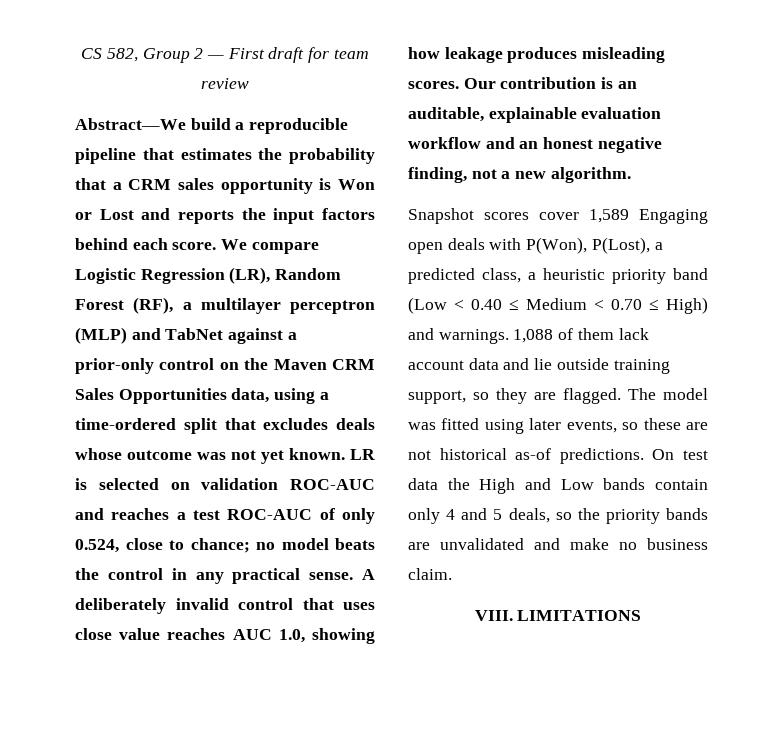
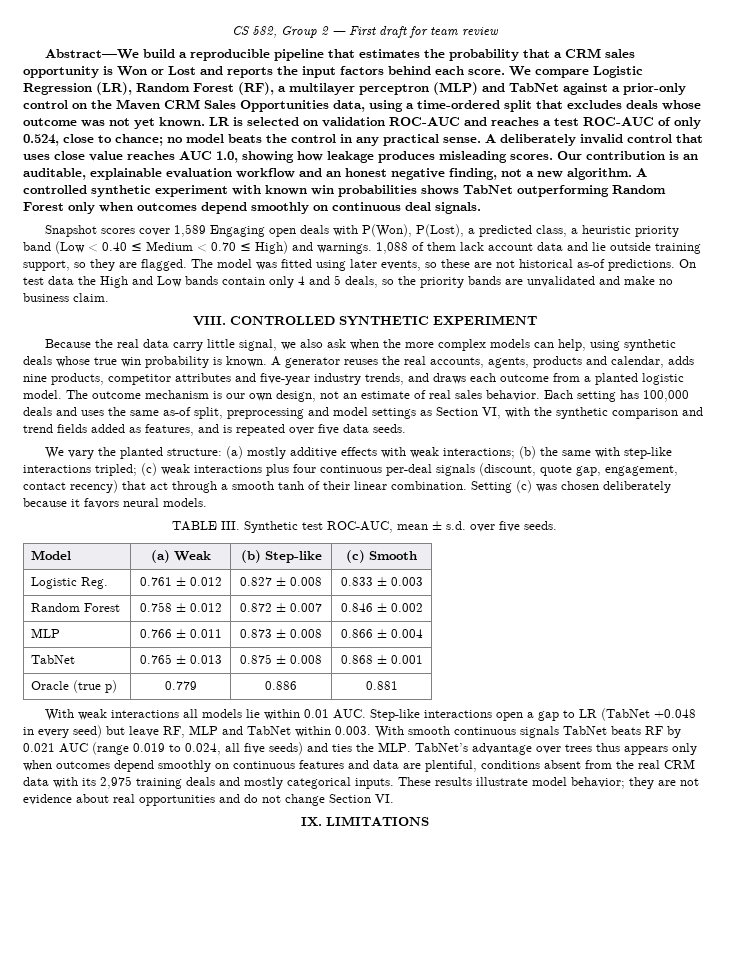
(631, 175) none -> [636,168,647,177] [23,185,666,197] [23,202,481,214] A controlled synthetic experiment with known win probabilities shows TabNet outperforming Random Forest only when outcomes depend smoothly on continuous deal signals.
(513, 615) none -> [229,315,537,326] [44,339,676,351] [23,356,694,368] [23,373,684,385] [23,390,689,402] [23,407,703,419] [23,424,406,436] [44,446,672,459] [23,463,678,476] [23,480,671,493] [23,498,207,509] [172,521,557,533] [31,550,72,560] [150,550,211,563] [240,550,322,563] [346,550,417,563] [31,577,109,589] [139,577,222,586] [240,577,322,586] [340,577,423,586] [31,603,121,612] [139,602,222,612] [240,603,322,612] [340,603,423,612] [31,628,61,638] [139,629,222,638] [240,629,322,638] [340,629,423,638] [31,655,76,664] [139,654,222,664] [240,654,322,664] [340,655,423,664] [31,680,118,693] [164,681,197,690] [265,681,297,690] [365,681,398,690] [44,708,696,721] [23,725,681,738] [23,742,697,755] [23,759,695,772] [23,776,699,789] [23,794,394,806] [300,817,322,826] CONTROLLED SYNTHETIC EXPERIMENT // Because the real data carry little signal, we also ask when the more complex models can help, using synthetic deals whose true win probability is known. A generator reuses the real accounts, agents, products and calendar, adds nine products, competitor attributes and five-year industry trends, and draws each outcome from a planted logistic model. The outcome mechanism is our own design, not an estimate of real sales behavior. Each setting has 100,000 deals and uses the same as-of split, preprocessing and model settings as Section VI, with the synthetic comparison and trend fields added as features, and is repeated over five data seeds. // We vary the planted structure: (a) mostly additive effects with weak interactions; (b) the same with step-like interactions tripled; (c) weak interactions plus four continuous per-deal signals (discount, quote gap, engagement, contact recency) that act through a smooth tanh of their linear combination. Setting (c) was chosen deliberately because it favors neural models. // TABLE III. Synthetic test ROC-AUC, mean ± s.d. over five seeds. // Model | (a) Weak | (b) Step-like | (c) Smooth // Logistic Reg. | 0.761 ± 0.012 | 0.827 ± 0.008 | 0.833 ± 0.003 // Random Forest | 0.758 ± 0.012 | 0.872 ± 0.007 | 0.846 ± 0.002 // MLP | 0.766 ± 0.011 | 0.873 ± 0.008 | 0.866 ± 0.004 // TabNet | 0.765 ± 0.013 | 0.875 ± 0.008 | 0.868 ± 0.001 // Oracle (true p) | 0.779 | 0.886 | 0.881 // With weak interactions all models lie within 0.01 AUC. Step-like interactions open a gap to LR (TabNet +0.048 in every seed) but leave RF, MLP and TabNet within 0.003. With smooth continuous signals TabNet beats RF by 0.021 AUC (range 0.019 to 0.024, all five seeds) and ties the MLP. TabNet’s advantage over trees thus appears only when outcomes depend smoothly on continuous features and data are plentiful, conditions absent from the real CRM data with its 2,975 training deals and mostly categorical inputs. These results illustrate model behavior; they are not evidence about real opportunities and do not change Section VI. // IX.

